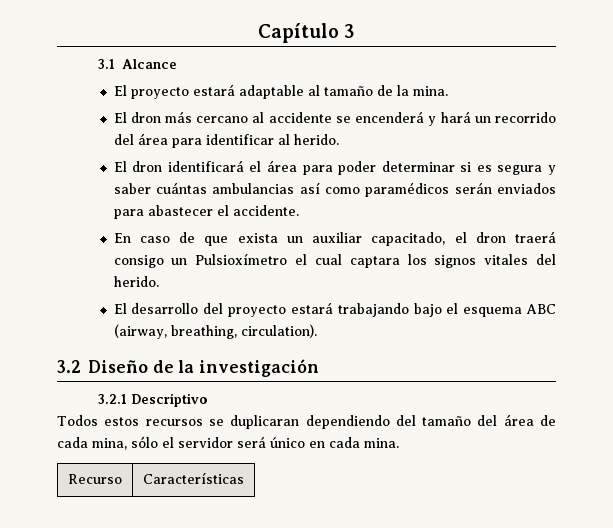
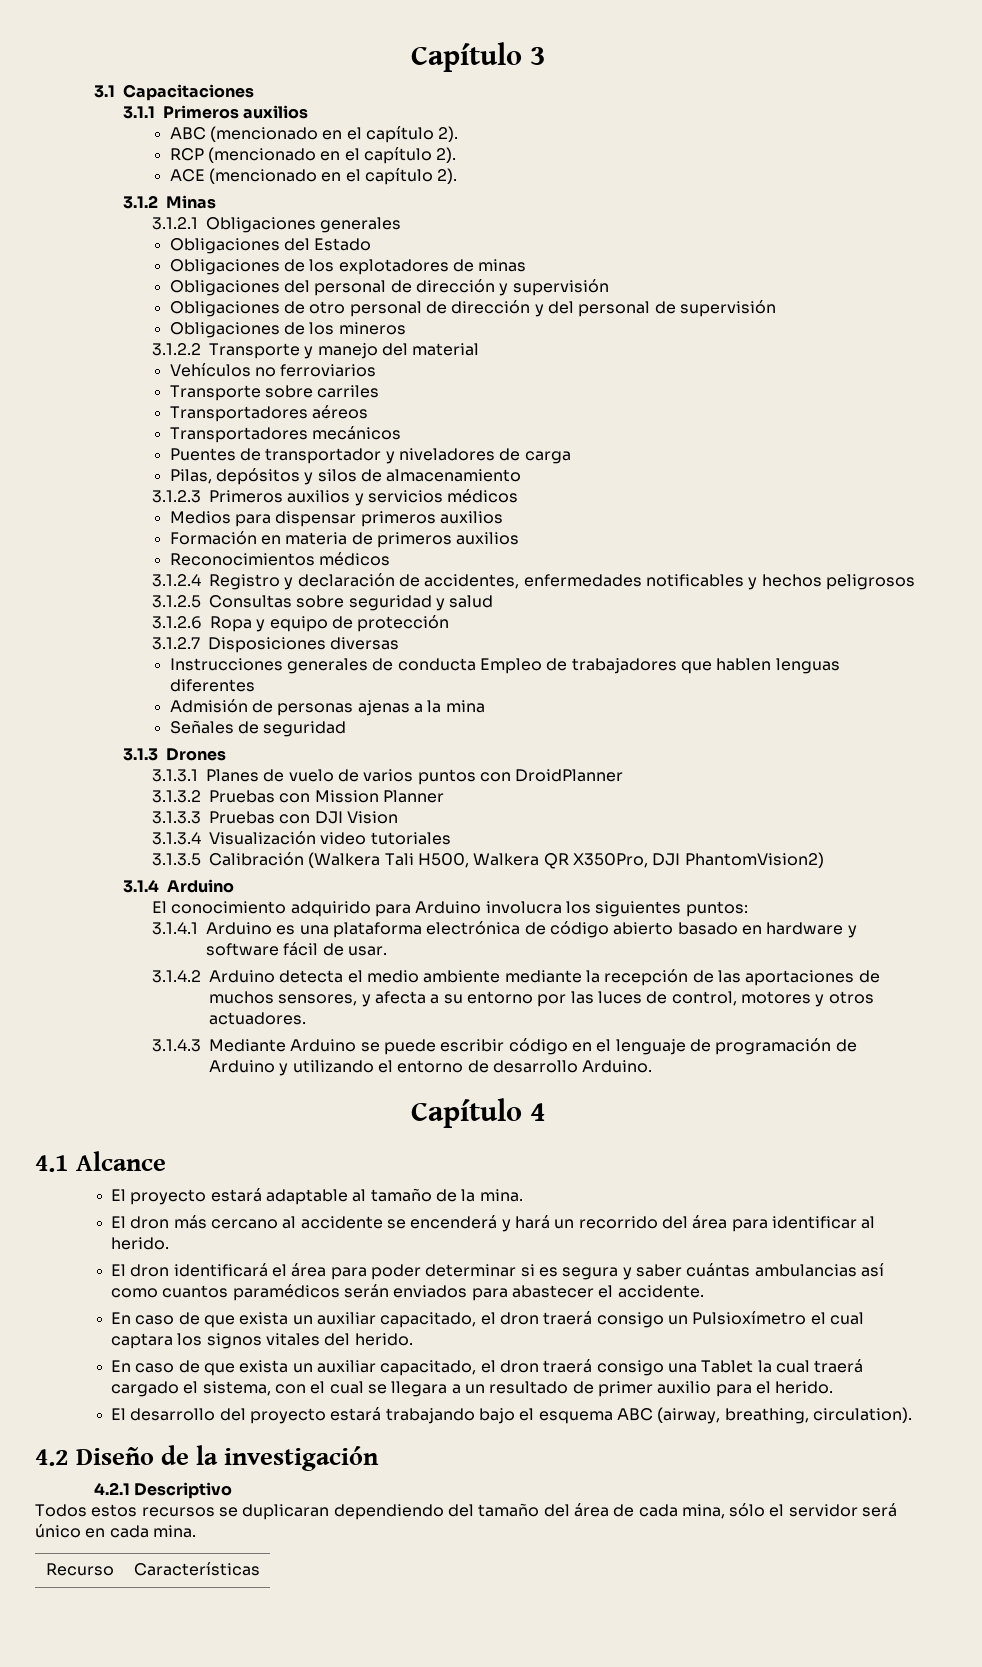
(116, 64) none -> [122,84,254,101] [122,105,309,119] [169,126,459,143] [169,147,457,164] [169,168,458,185] [122,195,216,209] [152,217,402,233] [169,238,372,254] [169,259,527,275] [169,279,609,296] [169,300,776,317] [169,322,406,338] [152,343,480,359] [169,363,377,377] [169,385,380,401] [169,405,369,422] [169,426,402,443] [169,448,571,464] [169,468,522,485] [152,489,519,506] [169,511,503,527] [169,531,520,548] [169,552,391,566] [152,573,915,590] [152,595,494,611] [152,615,450,632] [152,637,400,653] [169,658,840,674] [169,679,255,692] [169,699,485,716] [169,720,347,737] [122,748,226,761] [152,769,624,785] [152,790,445,803] [152,811,399,824] [152,831,451,845] [152,852,824,869] [122,879,234,893] [152,901,748,917] [152,921,857,938] [206,942,388,956] [152,969,880,986] [209,991,874,1007] [209,1012,307,1025] [152,1038,857,1055] [209,1060,653,1076] [410,1098,546,1128] [35,1155,68,1172] Capacitaciones // 3.1.1 Primeros auxilios // ABC (mencionado en el capítulo 2). // RCP (mencionado en el capítulo 2). // ACE (mencionado en el capítulo 2). // 3.1.2 Minas // 3.1.2.1 Obligaciones generales // Obligaciones del Estado // Obligaciones de los explotadores de minas // Obligaciones del personal de dirección y supervisión // Obligaciones de otro personal de dirección y del personal de supervisión // Obligaciones de los mineros // 3.1.2.2 Transporte y manejo del material // Vehículos no ferroviarios // Transporte sobre carriles // Transportadores aéreos // Transportadores mecánicos // Puentes de transportador y niveladores de carga // Pilas, depósitos y silos de almacenamiento // 3.1.2.3 Primeros auxilios y servicios médicos // Medios para dispensar primeros auxilios // Formación en materia de primeros auxilios // Reconocimientos médicos // 3.1.2.4 Registro y declaración de accidentes, enfermedades notificables y hechos peligrosos // 3.1.2.5 Consultas sobre seguridad y salud // 3.1.2.6 Ropa y equipo de protección // 3.1.2.7 Disposiciones diversas // Instrucciones generales de conducta Empleo de trabajadores que hablen lenguas diferentes // Admisión de personas ajenas a la mina // Señales de seguridad // 3.1.3 Drones // 3.1.3.1 Planes de vuelo de varios puntos con DroidPlanner // 3.1.3.2 Pruebas con Mission Planner // 3.1.3.3 Pruebas con DJI Vision // 3.1.3.4 Visualización video tutoriales // 3.1.3.5 Calibración (Walkera Tali H500, Walkera QR X350Pro, DJI PhantomVision2) // 3.1.4 Arduino // El conocimiento adquirido para Arduino involucra los siguientes puntos: // 3.1.4.1 Arduino es una plataforma electrónica de código abierto basado en hardware y software fácil de usar. // 3.1.4.2 Arduino detecta el medio ambiente mediante la recepción de las aportaciones de muchos sensores, y afecta a su entorno por las luces de control, motores y otros actuadores. // 3.1.4.3 Mediante Arduino se puede escribir código en el lenguaje de programación de Arduino y utilizando el entorno de desarrollo Arduino. // Capítulo 4 // 4.1
(360, 190) none -> [162,1285,229,1298] cuantos
(159, 281) none -> [111,1359,864,1376] [111,1381,834,1397] // En caso de que exista un auxiliar capacitado, el dron traerá consigo una Tablet la cual traerá cargado el sistema, con el cual se llegara a un resultado de primer auxilio para el herido.
[57,360,81,373] 3.2 -> [35,1449,68,1466] 4.2
[98,394,128,404] 3.2.1 -> [93,1482,130,1495] 4.2.1

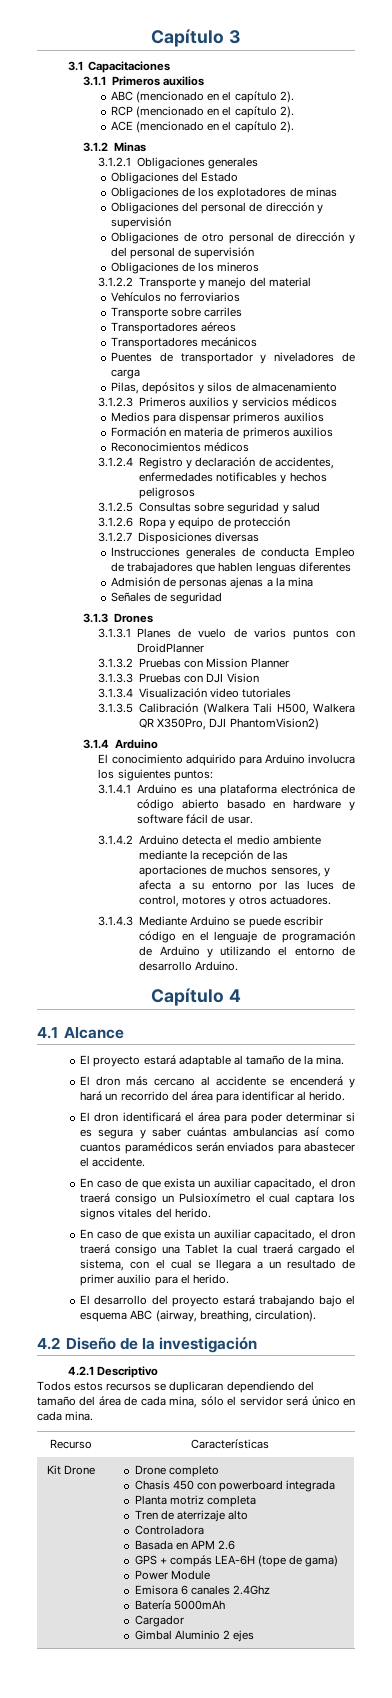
(260, 1569) none -> [46,1465,96,1475] [134,1465,219,1477] [134,1480,336,1492] [134,1495,256,1507] [134,1510,249,1522] [134,1525,204,1535] [134,1540,236,1550] [134,1555,339,1567] [134,1570,210,1580] [134,1585,271,1595] [134,1600,225,1610] [134,1615,184,1627] [134,1630,255,1642] // Kit Drone | Drone completo // Chasis 450 con powerboard integrada // Planta motriz completa // Tren de aterrizaje alto // Controladora // Basada en APM 2.6 // GPS + compás LEA-6H (tope de gama) // Power Module // Emisora 6 canales 2.4Ghz // Batería 5000mAh // Cargador // Gimbal Aluminio 2 ejes

